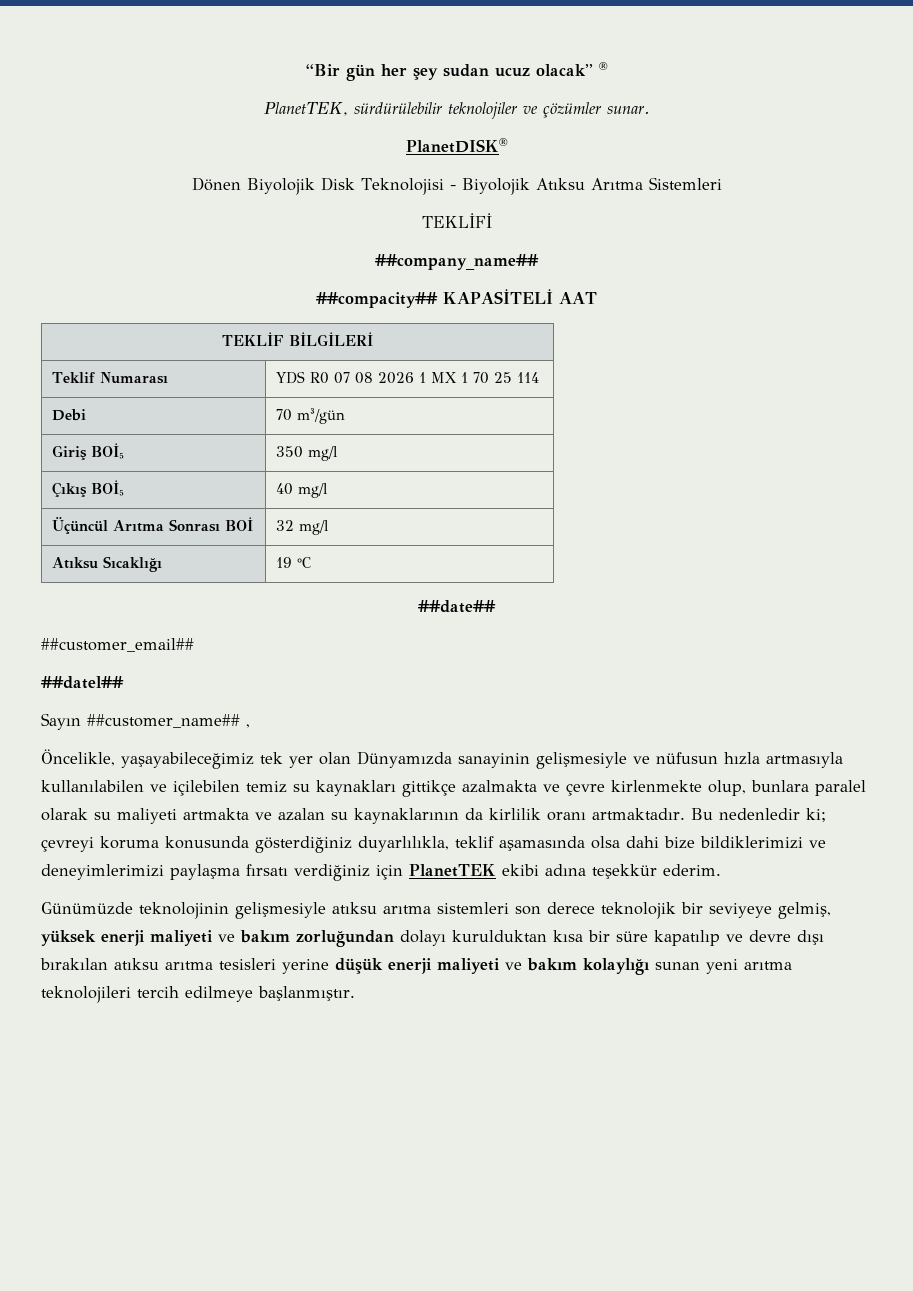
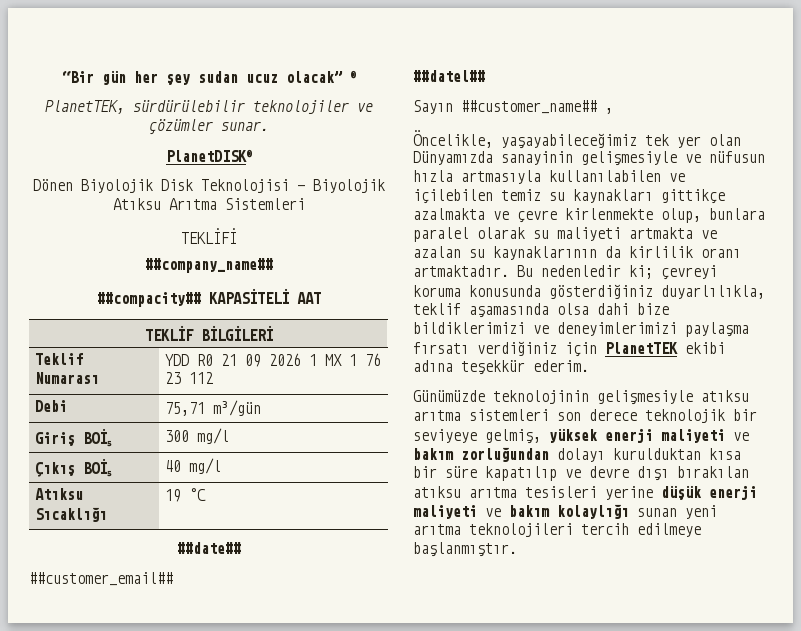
[275,371,373,384] YDS R0 07 08 -> [164,354,261,367] YDD R0 21 09
[472,372,539,384] 70 25 114 -> [364,353,381,366] [164,372,213,384] 76 23 112
[275,409,292,421] 70 -> [164,402,205,416] 75,71
[275,446,303,458] 350 -> [164,430,189,442] 300
[51,517,253,534] [275,520,329,535] // Üçüncül Arıtma Sonrası BOİ | 32 mg/l -> (221, 466) none

